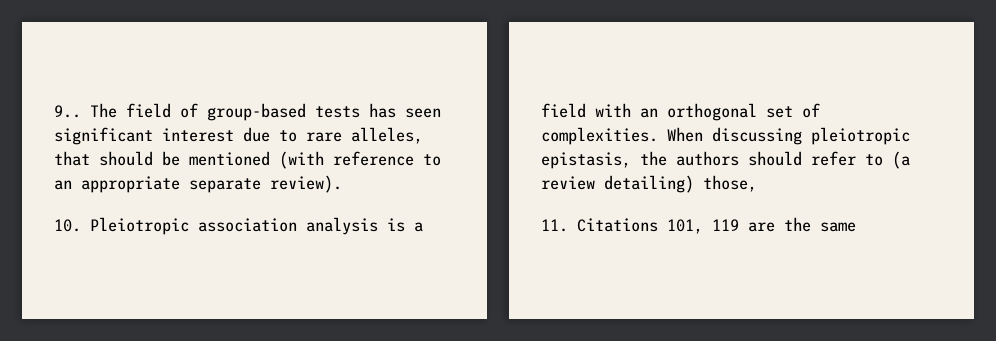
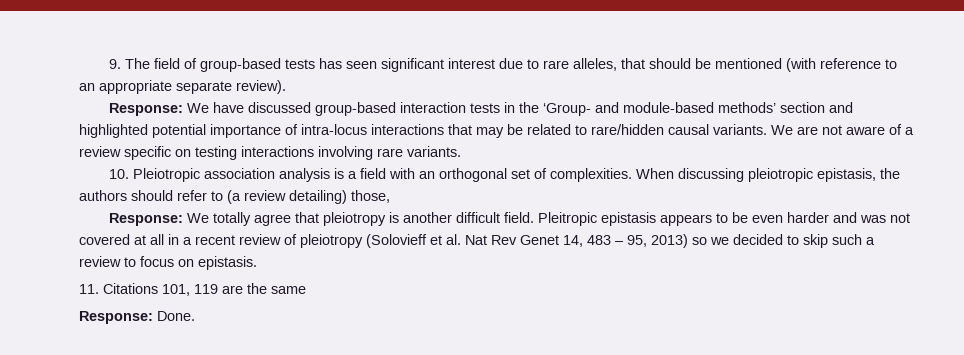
[54,105,81,118] 9.. -> [108,59,121,69] 9.
(342, 184) none -> [108,102,853,116] [79,124,914,138] [79,146,461,160] // Response: We have discussed group-based interaction tests in the ‘Group- and module-based methods’ section and highlighted potential importance of intra-locus interactions that may be related to rare/hidden causal variants. We are not aware of a review specific on testing interactions involving rare variants.
(757, 183) none -> [108,212,910,226] [79,234,875,248] [79,256,257,270] // Response: We totally agree that pleiotropy is another difficult field. Pleitropic epistasis appears to be even harder and was not covered at all in a recent review of pleiotropy (Solovieff et al. Nat Rev Genet 14, 483 – 95, 2013) so we decided to skip such a review to focus on epistasis.
(856, 227) none -> [79,311,195,324] // Response: Done.

